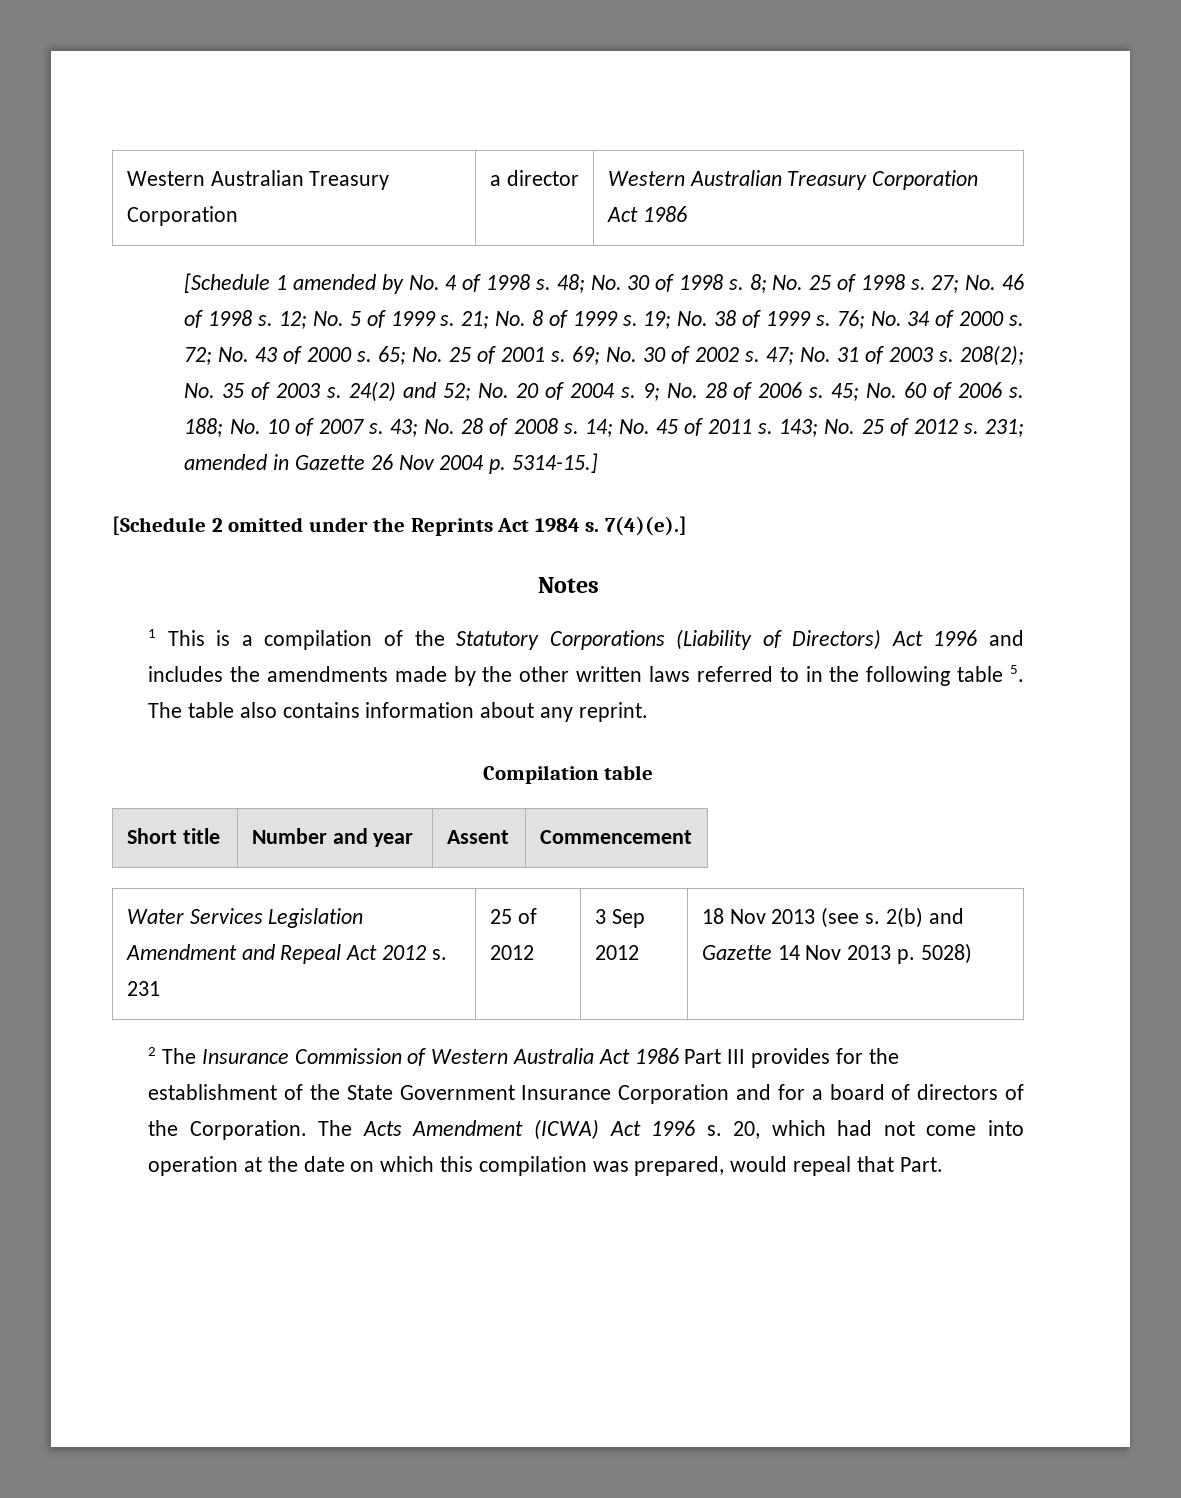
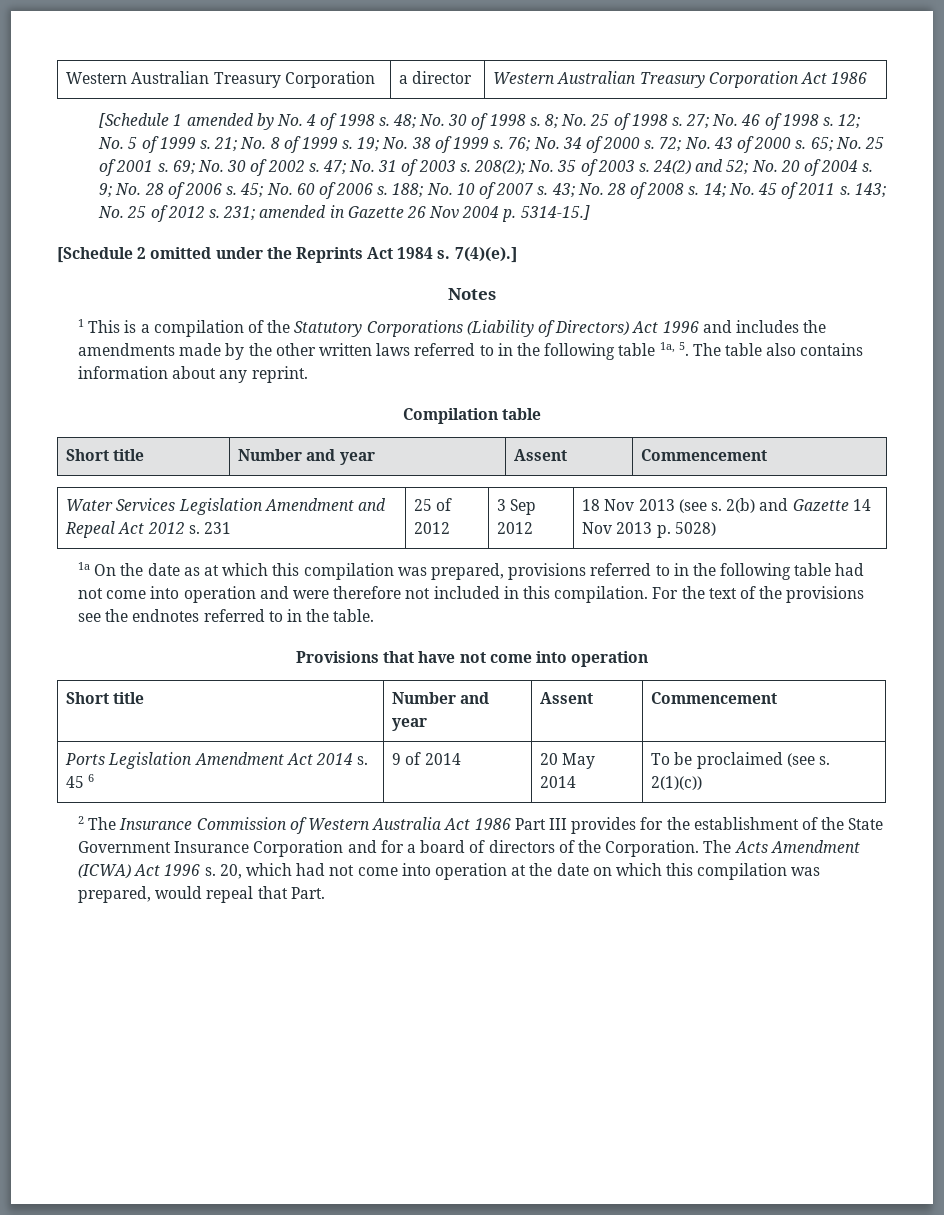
(1004, 674) none -> [659,342,675,353] 1a,
(972, 953) none -> [78,562,865,580] [78,586,865,603] [78,609,375,622] [295,651,649,667] [66,692,145,704] [392,692,490,704] [392,718,428,731] [540,692,594,704] [651,692,778,704] [65,752,369,769] [66,774,95,788] [392,752,461,765] [540,753,596,769] [540,776,577,788] [651,752,831,769] [651,776,703,790] // 1a On the date as at which this compilation was prepared, provisions referred to in the following table had not come into operation and were therefore not included in this compilation. For the text of the provisions see the endnotes referred to in the table. // Provisions that have not come into operation // Short title | Number and year | Assent | Commencement // Ports Legislation Amendment Act 2014 s. 45 6 | 9 of 2014 | 20 May 2014 | To be proclaimed (see s. 2(1)(c))

